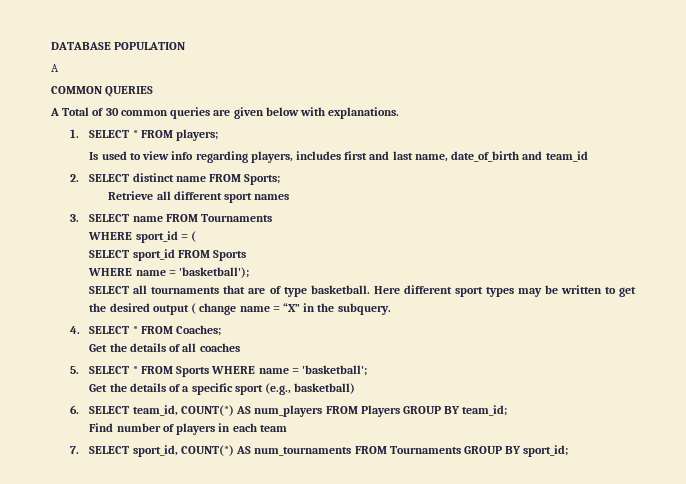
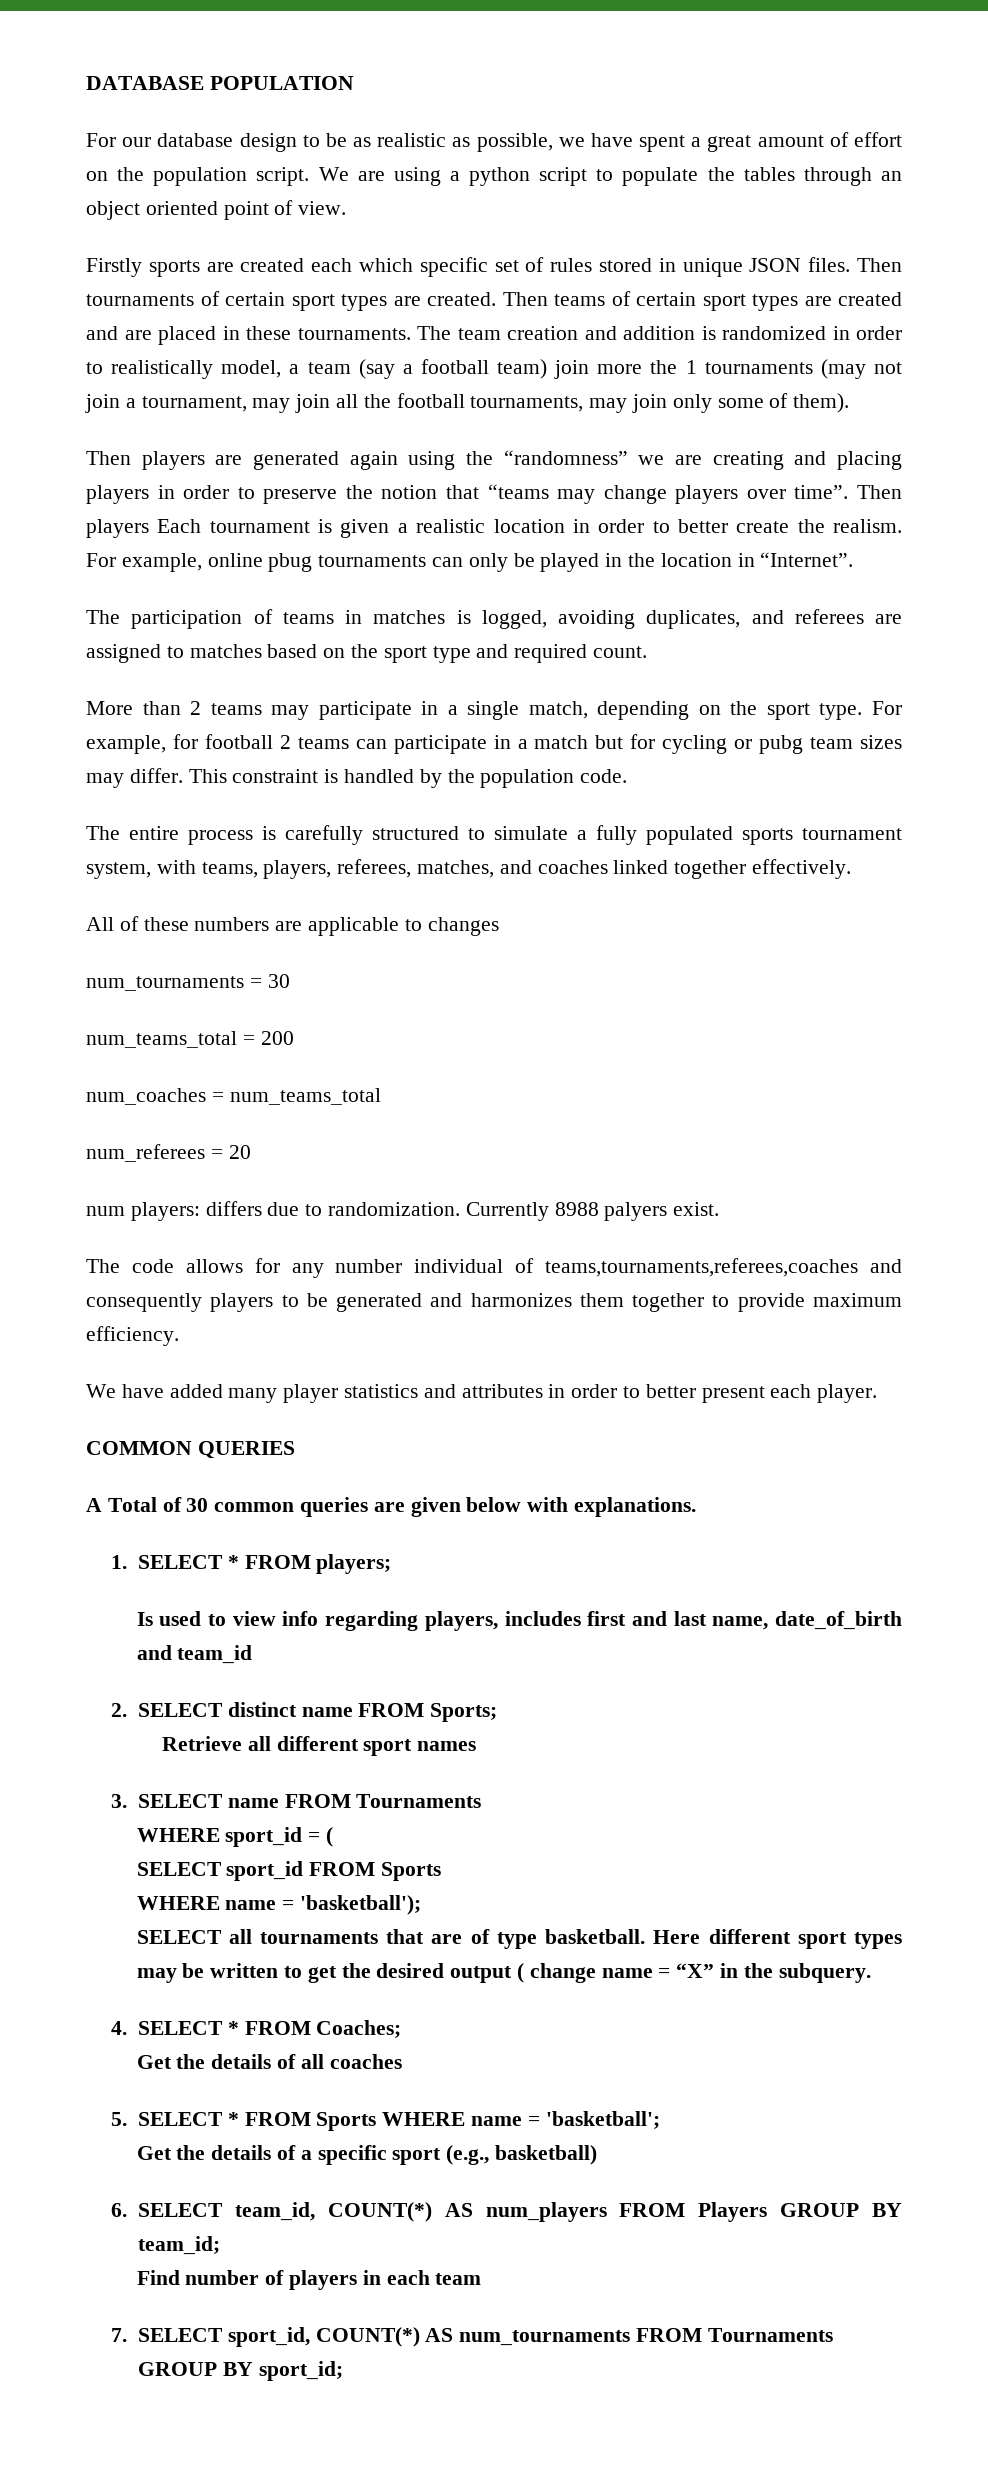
[51,64,59,72] A -> [86,132,902,152] [86,167,902,186] [86,200,347,220] [86,257,902,277] [86,291,902,311] [86,326,902,345] [86,359,902,379] [85,393,850,413] [86,450,902,470] [86,484,902,504] [86,519,903,538] [86,552,854,572] [86,609,902,629] [86,644,648,663] [86,701,902,720] [86,734,902,754] [86,768,628,788] [86,825,902,845] [86,859,852,879] [86,916,499,936] [86,974,290,991] [86,1031,294,1048] [86,1088,381,1105] [86,1144,251,1162] [86,1201,720,1221] [86,1258,903,1278] [86,1293,902,1312] [86,1326,179,1346] [86,1384,878,1403] For our database design to be as realistic as possible, we have spent a great amount of effort on the population script. We are using a python script to populate the tables through an object oriented point of view. // Firstly sports are created each which specific set of rules stored in unique JSON files. Then tournaments of certain sport types are created. Then teams of certain sport types are created and are placed in these tournaments. The team creation and addition is randomized in order to realistically model, a team (say a football team) join more the 1 tournaments (may not join a tournament, may join all the football tournaments, may join only some of them). // Then players are generated again using the “randomness” we are creating and placing players in order to preserve the notion that “teams may change players over time”. Then players Each tournament is given a realistic location in order to better create the realism. For example, online pbug tournaments can only be played in the location in “Internet”. // The participation of teams in matches is logged, avoiding duplicates, and referees are assigned to matches based on the sport type and required count. // More than 2 teams may participate in a single match, depending on the sport type. For example, for football 2 teams can participate in a match but for cycling or pubg team sizes may differ. This constraint is handled by the population code. // The entire process is carefully structured to simulate a fully populated sports tournament system, with teams, players, referees, matches, and coaches linked together effectively. // All of these numbers are applicable to changes // num_tournaments = 30 // num_teams_total = 200 // num_coaches = num_teams_total // num_referees = 20 // num players: differs due to randomization. Currently 8988 palyers exist. // The code allows for any number individual of teams,tournaments,referees,coaches and consequently players to be generated and harmonizes them together to provide maximum efficiency. // We have added many player statistics and attributes in order to better present each player.

